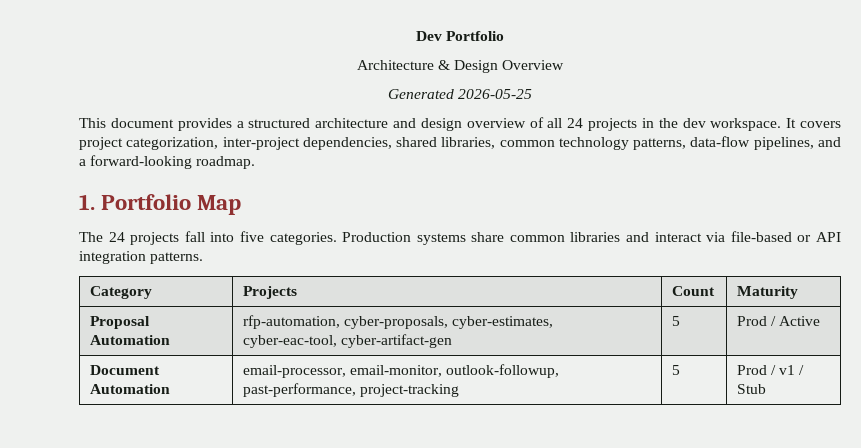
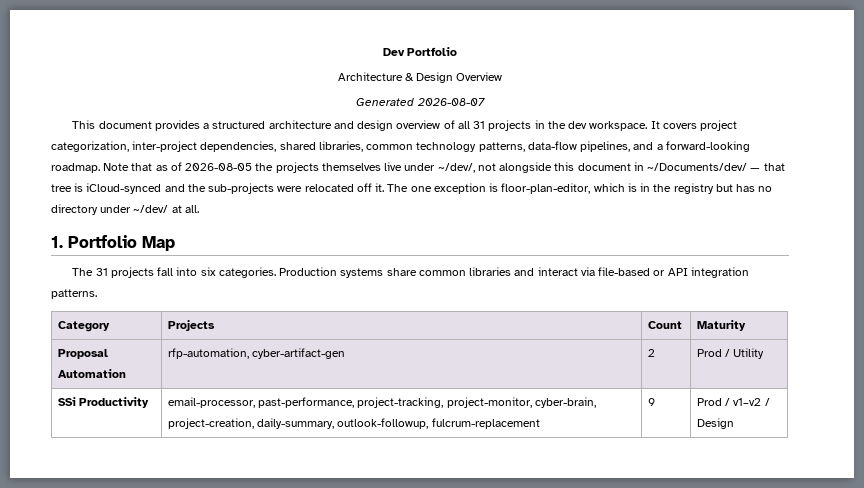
[458,89,533,99] 2026-05-25 -> [416,98,485,106] 2026-08-07
[567,118,584,128] 24 -> [473,121,486,129] 31
(256, 162) none -> [103,162,785,173] [51,183,773,194] [51,204,199,215] Note that as of 2026-08-05 the projects themselves live under ~/dev/, not alongside this document in ~/Documents/dev/ — that tree is iCloud-synced and the sub-projects were relocated off it. The one exception is floor-plan-editor, which is in the registry but has no directory under ~/dev/ at all.
[108,232,125,242] 24 -> [95,268,108,276] 31
[239,231,264,242] five -> [200,267,216,276] six
[344,316,554,329] [242,335,337,348] cyber-proposals, cyber-estimates, cyber-eac-tool, -> (249, 353) none
[671,316,680,326] [736,316,821,326] [89,365,160,375] [89,384,170,394] [242,364,560,378] [242,383,460,397] [671,365,680,375] [736,365,805,375] [736,384,766,394] 5 | Prod / Active // Document Automation | email-processor, email-monitor, outlook-followup, past-performance, project-tracking | 5 | Prod / v1 / Stub -> [647,349,655,357] [696,348,765,359] [57,397,150,408] [167,397,596,408] [167,418,540,429] [647,398,655,406] [696,398,770,406] [696,418,734,429] 2 | Prod / Utility // SSi Productivity | email-processor, past-performance, project-tracking, project-monitor, cyber-brain, project-creation, daily-summary, outlook-followup, fulcrum-replacement | 9 | Prod / v1–v2 / Design

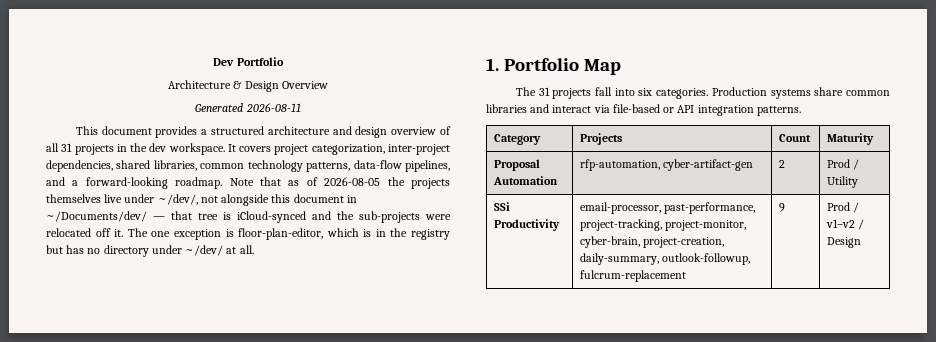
[416,98,485,106] 2026-08-07 -> [245,103,301,112] 2026-08-11

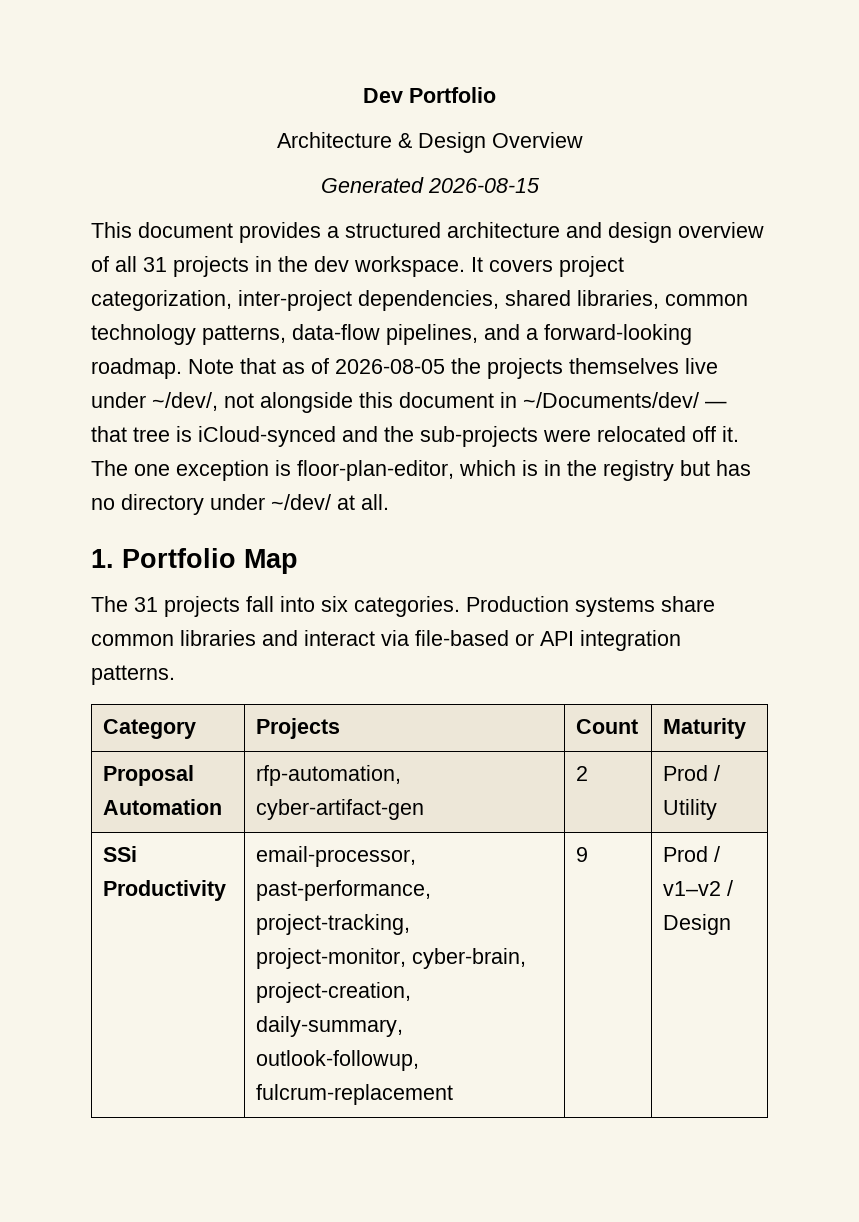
[245,103,301,112] 2026-08-11 -> [427,178,540,193] 2026-08-15

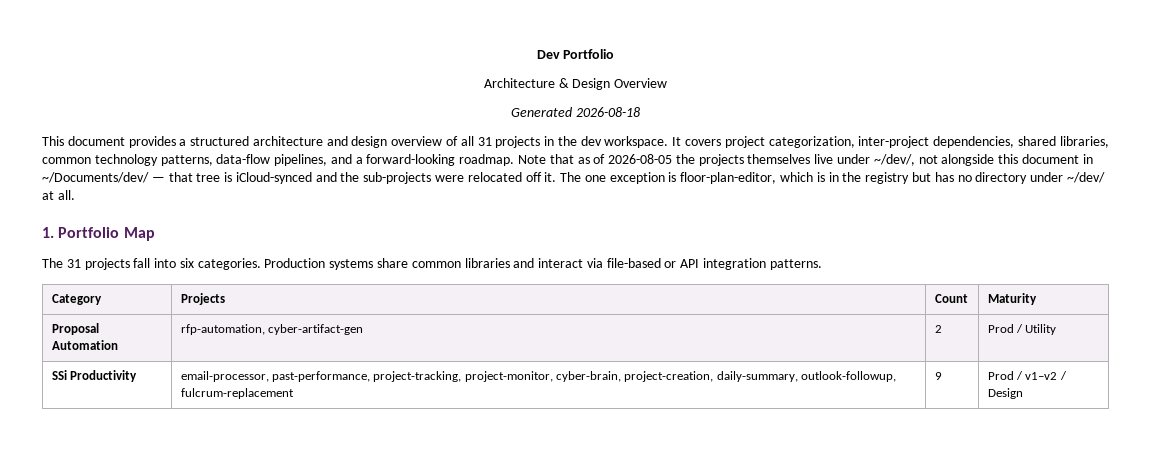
[427,178,540,193] 2026-08-15 -> [575,107,640,117] 2026-08-18

